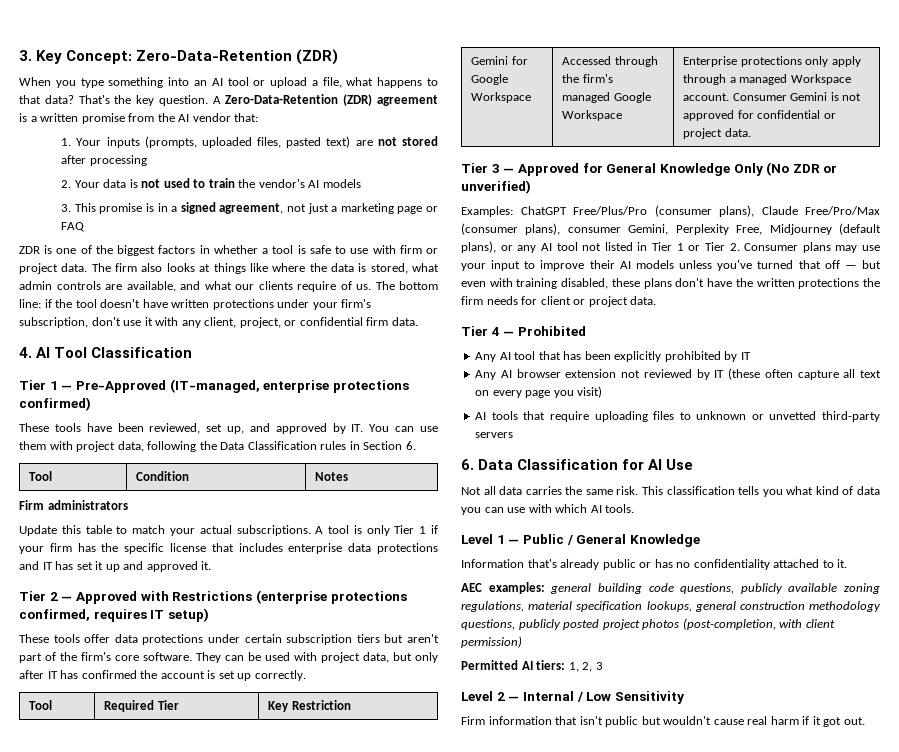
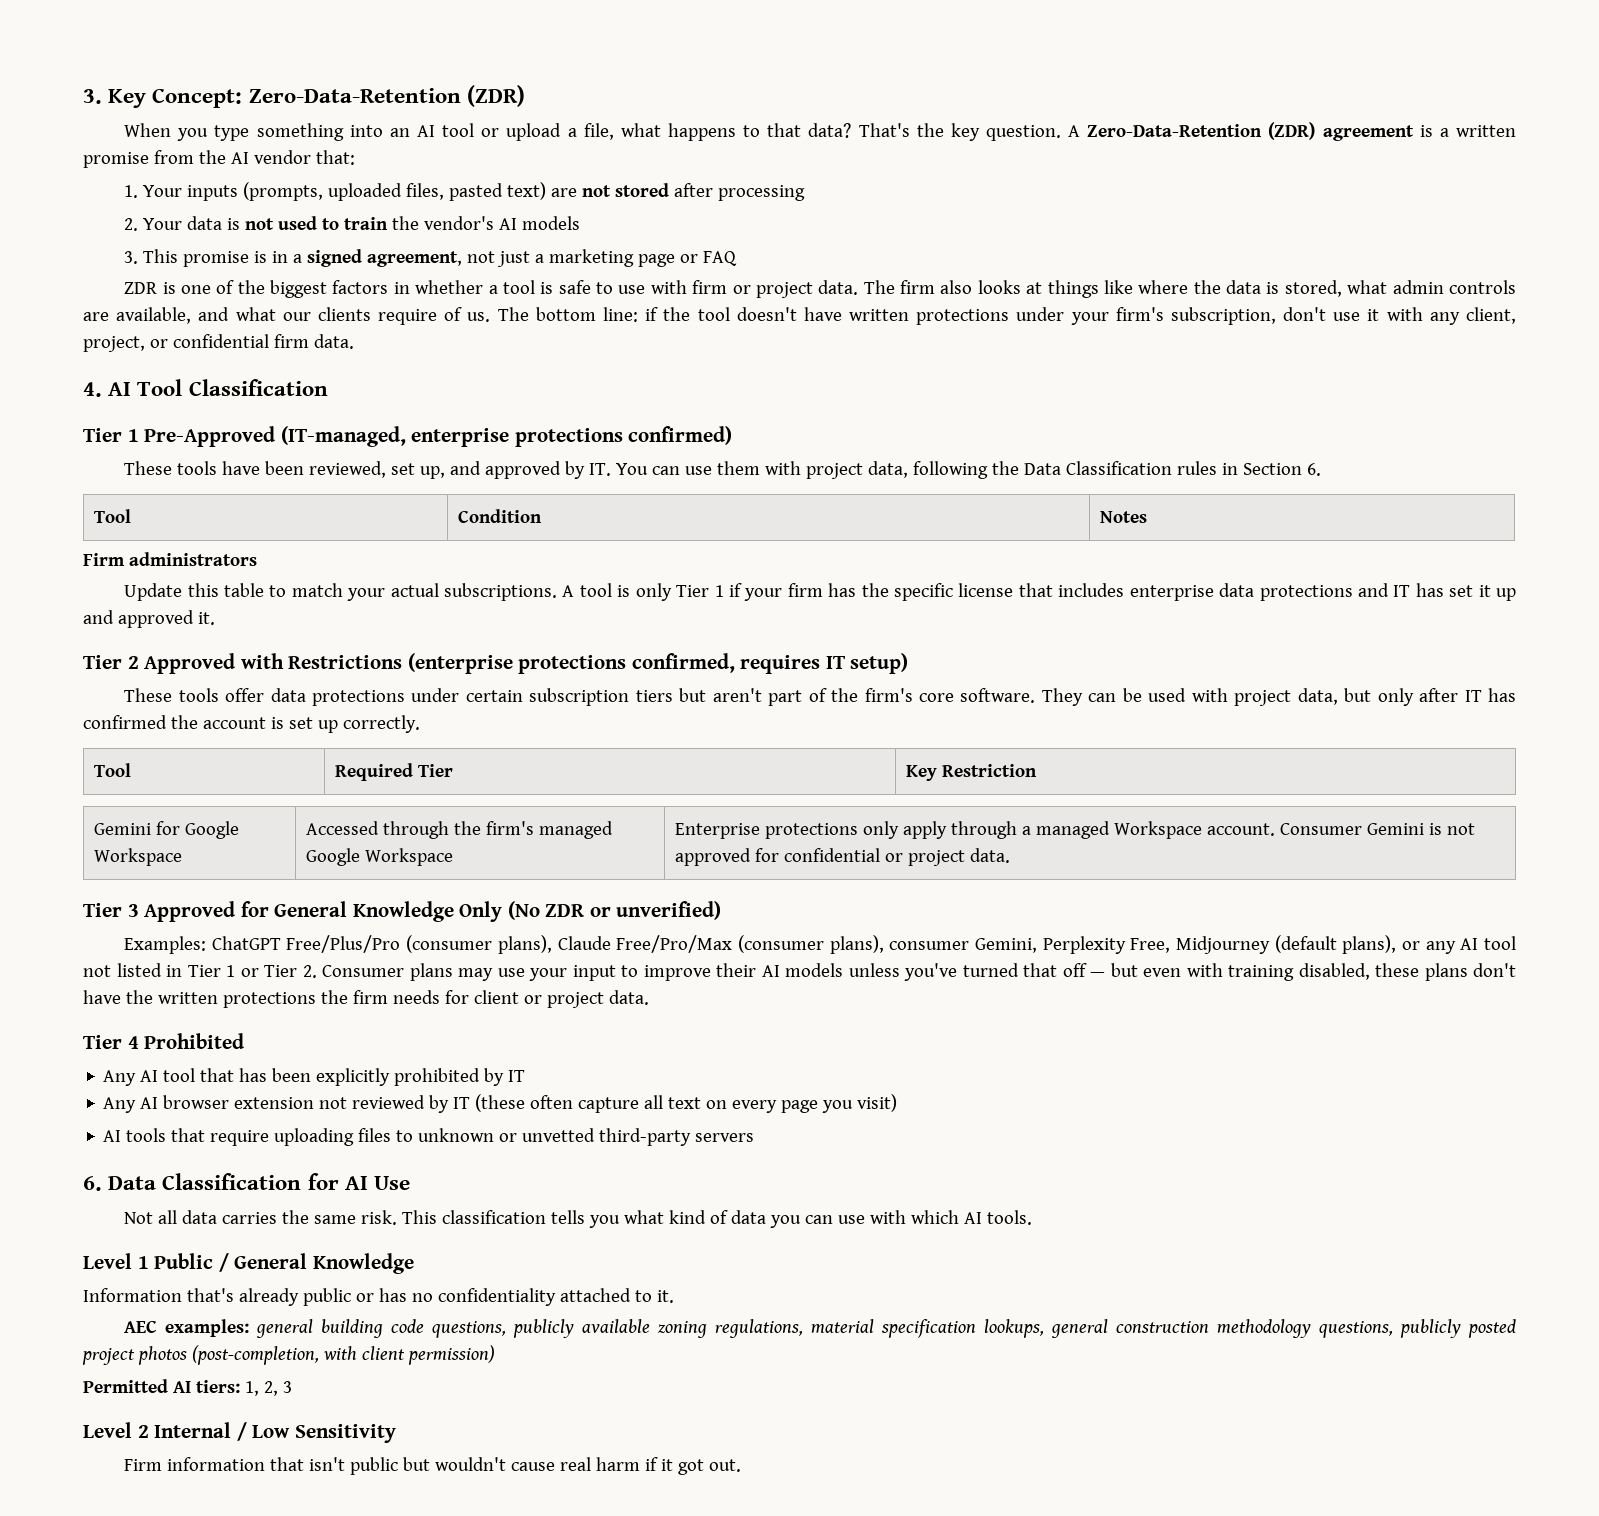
[61,385,73,390] — -> (139, 435) none
[61,596,73,601] — -> (139, 662) none
[503,168,515,173] — -> (139, 910) none
[503,331,515,336] — -> (139, 1042) none
[508,539,520,544] — -> (149, 1262) none
[508,696,520,701] — -> (149, 1431) none

